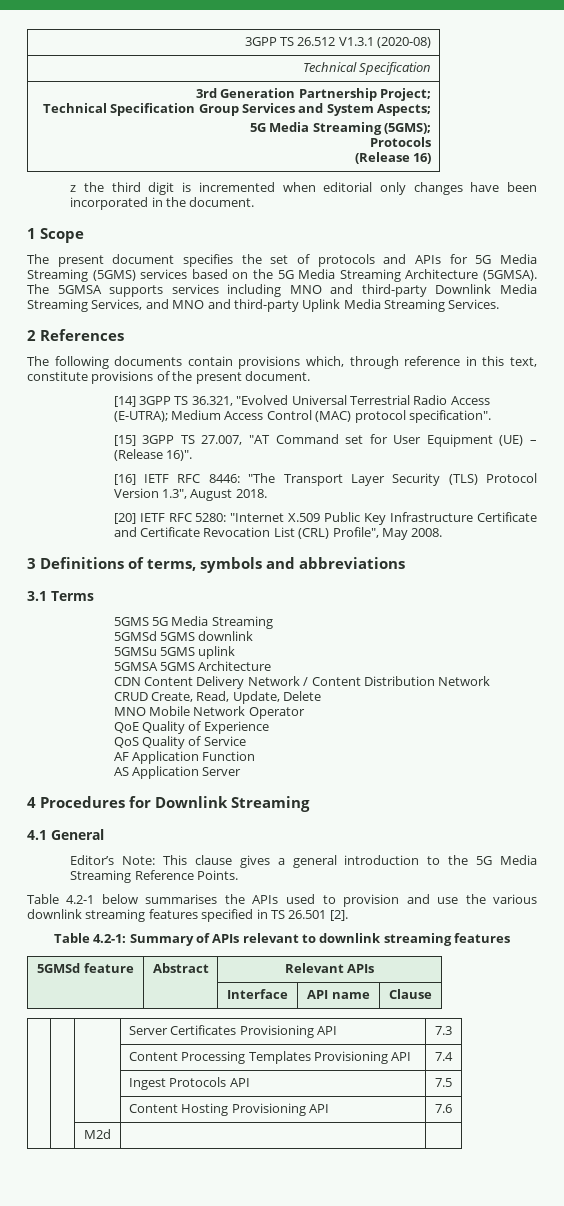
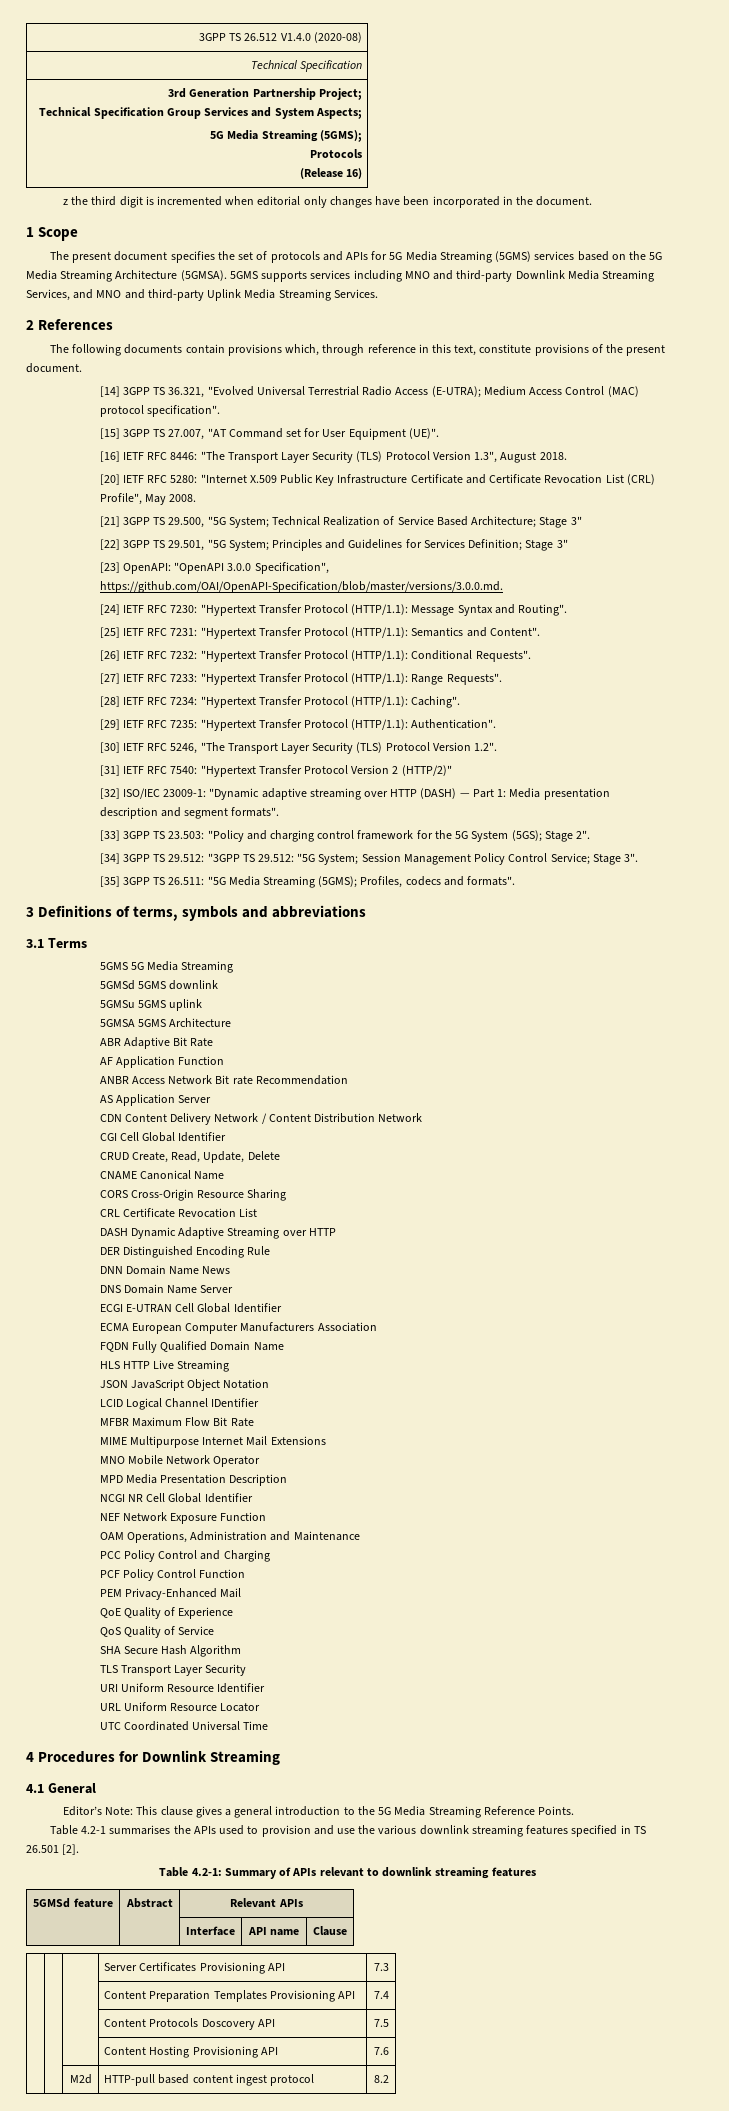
[338,37,374,46] V1.3.1 -> [280,33,311,41] V1.4.0
[27,284,102,294] The 5GMSA -> [229,271,258,279] 5GMS
[499,435,537,446] [113,449,193,461] (UE) – (Release 16)". -> [408,428,439,439] (UE)".
(443, 532) none -> [99,516,582,528] [99,539,568,551] [99,562,329,574] [99,581,503,593] [99,604,568,616] [99,627,540,639] [99,650,531,662] [99,673,502,685] [99,696,461,708] [99,719,497,731] [99,742,498,754] [99,765,452,777] [99,788,610,800] [99,807,280,819] [99,830,591,842] [99,853,639,865] [99,876,516,888] // [21] 3GPP TS 29.500, "5G System; Technical Realization of Service Based Architecture; Stage 3" // [22] 3GPP TS 29.501, "5G System; Principles and Guidelines for Services Definition; Stage 3" // [23] OpenAPI: "OpenAPI 3.0.0 Specification", https://github.com/OAI/OpenAPI-Specification/blob/master/versions/3.0.0.md. // [24] IETF RFC 7230: "Hypertext Transfer Protocol (HTTP/1.1): Message Syntax and Routing". // [25] IETF RFC 7231: "Hypertext Transfer Protocol (HTTP/1.1): Semantics and Content". // [26] IETF RFC 7232: "Hypertext Transfer Protocol (HTTP/1.1): Conditional Requests". // [27] IETF RFC 7233: "Hypertext Transfer Protocol (HTTP/1.1): Range Requests". // [28] IETF RFC 7234: "Hypertext Transfer Protocol (HTTP/1.1): Caching". // [29] IETF RFC 7235: "Hypertext Transfer Protocol (HTTP/1.1): Authentication". // [30] IETF RFC 5246, "The Transport Layer Security (TLS) Protocol Version 1.2". // [31] IETF RFC 7540: "Hypertext Transfer Protocol Version 2 (HTTP/2)" // [32] ISO/IEC 23009-1: "Dynamic adaptive streaming over HTTP (DASH) — Part 1: Media presentation description and segment formats". // [33] 3GPP TS 23.503: "Policy and charging control framework for the 5G System (5GS); Stage 2". // [34] 3GPP TS 29.512: "3GPP TS 29.512: "5G System; Session Management Policy Control Service; Stage 3". // [35] 3GPP TS 26.511: "5G Media Streaming (5GMS); Profiles, codecs and formats".
(272, 666) none -> [99,1037,214,1049] [99,1056,225,1068] [99,1075,348,1085] [99,1094,212,1106] // ABR Adaptive Bit Rate // AF Application Function // ANBR Access Network Bit rate Recommendation // AS Application Server
(491, 681) none -> [99,1132,227,1142] // CGI Cell Global Identifier
[113,706,305,719] MNO Mobile Network Operator -> [99,1170,225,1180] [99,1189,287,1201] [99,1208,258,1218] [99,1227,336,1239] [99,1246,271,1258] [99,1265,231,1275] [99,1284,234,1294] [99,1303,282,1313] [99,1322,377,1334] [99,1341,284,1353] [99,1360,230,1372] [99,1379,270,1391] [99,1398,260,1410] [99,1417,254,1427] [99,1436,326,1448] [99,1455,261,1467] [99,1474,288,1486] [99,1493,253,1503] [99,1512,267,1524] [99,1531,360,1543] [99,1550,270,1562] [99,1569,246,1581] [99,1588,242,1600] CNAME Canonical Name // CORS Cross-Origin Resource Sharing // CRL Certificate Revocation List // DASH Dynamic Adaptive Streaming over HTTP // DER Distinguished Encoding Rule // DNN Domain Name News // DNS Domain Name Server // ECGI E-UTRAN Cell Global Identifier // ECMA European Computer Manufacturers Association // FQDN Fully Qualified Domain Name // HLS HTTP Live Streaming // JSON JavaScript Object Notation // LCID Logical Channel IDentifier // MFBR Maximum Flow Bit Rate // MIME Multipurpose Internet Mail Extensions // MNO Mobile Network Operator // MPD Media Presentation Description // NCGI NR Cell Global Identifier // NEF Network Exposure Function // OAM Operations, Administration and Maintenance // PCC Policy Control and Charging // PCF Policy Control Function // PEM Privacy-Enhanced Mail
[113,751,256,764] [113,766,242,779] AF Application Function // AS Application Server -> [99,1645,242,1657] [99,1664,247,1676] [99,1683,266,1693] [99,1702,261,1712] [99,1721,269,1731] SHA Secure Hash Algorithm // TLS Transport Layer Security // URI Uniform Resource Identifier // URL Uniform Resource Locator // UTC Coordinated Universal Time
[101,894,138,904] below -> (107, 1830) none
[181,1051,246,1064] Processing -> [149,1990,211,2002] Preparation
[128,1077,227,1090] Ingest Protocols -> [104,2018,255,2030] Content Protocols Doscovery
(111, 1134) | -> [104,2074,315,2086] [373,2075,389,2083] HTTP-pull based content ingest protocol | 8.2

